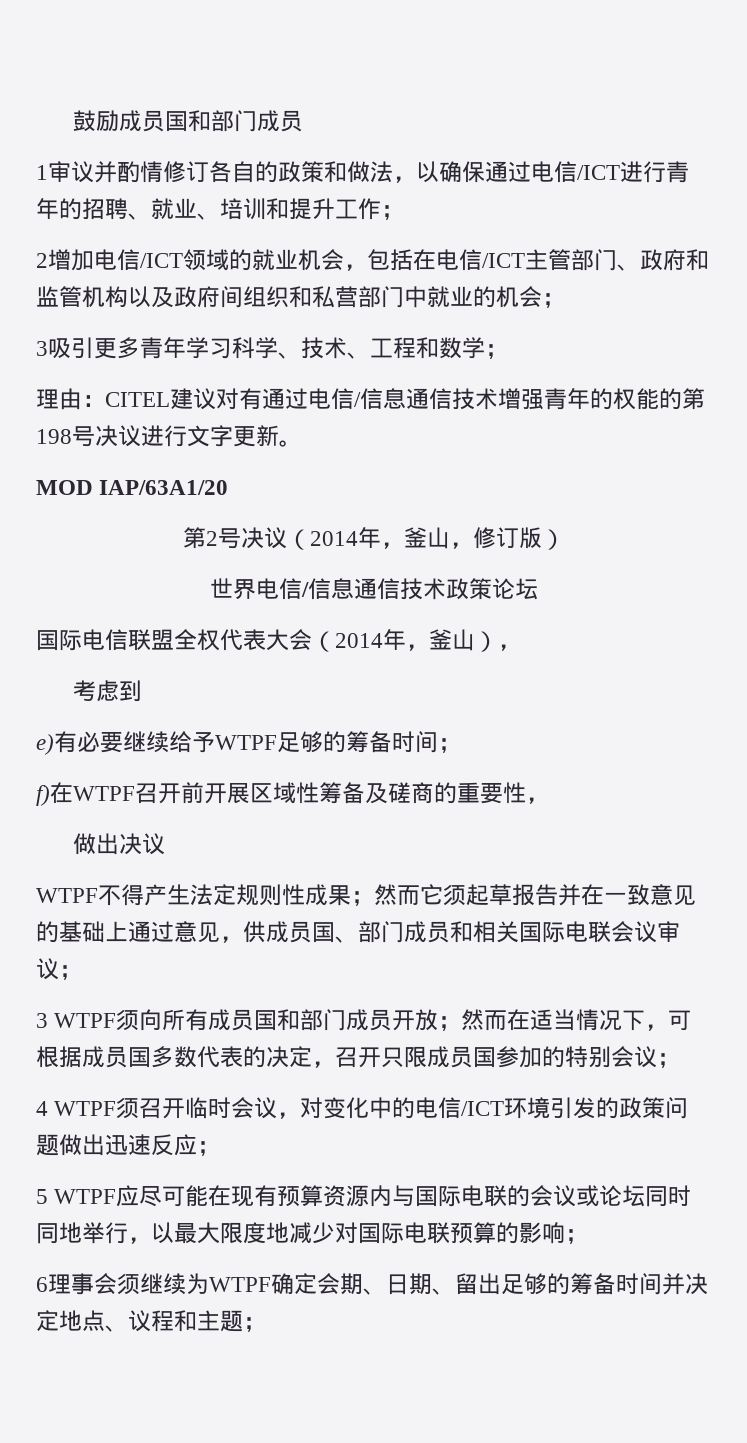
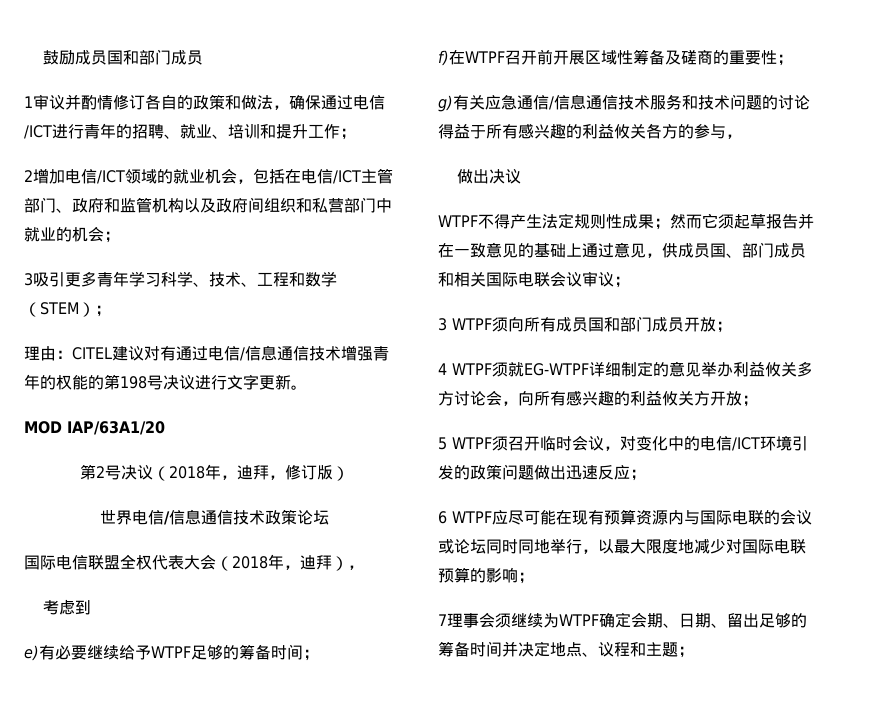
[416,161,439,183] 以 -> (289, 107) none
(485, 348) none -> [24,302,95,317] （STEM）
[309,527,450,549] 2014年，釜山 -> [168,464,269,480] 2018年，迪拜
[335,629,475,651] 2014年，釜山 -> [232,554,332,570] 2018年，迪拜
(526, 793) none -> [777,54,793,66] [438,94,810,112] [438,123,726,139] ； // g)有关应急通信/信息通信技术服务和技术问题的讨论得益于所有感兴趣的利益攸关各方的参与
[461,1009,692,1031] [36,1046,680,1068] [36,1101,48,1116] 然而在适当情况下，可根据成员国多数代表的决定，召开只限成员国参加的特别会议； // 4 -> [438,361,813,377] [438,390,758,407] [438,437,447,450] // 4 WTPF须就EG-WTPF详细制定的意见举办利益攸关多方讨论会，向所有感兴趣的利益攸关方开放； // 5
[36,1189,48,1204] 5 -> [438,511,447,524] 6
[36,1277,48,1292] 6 -> [438,614,447,626] 7

